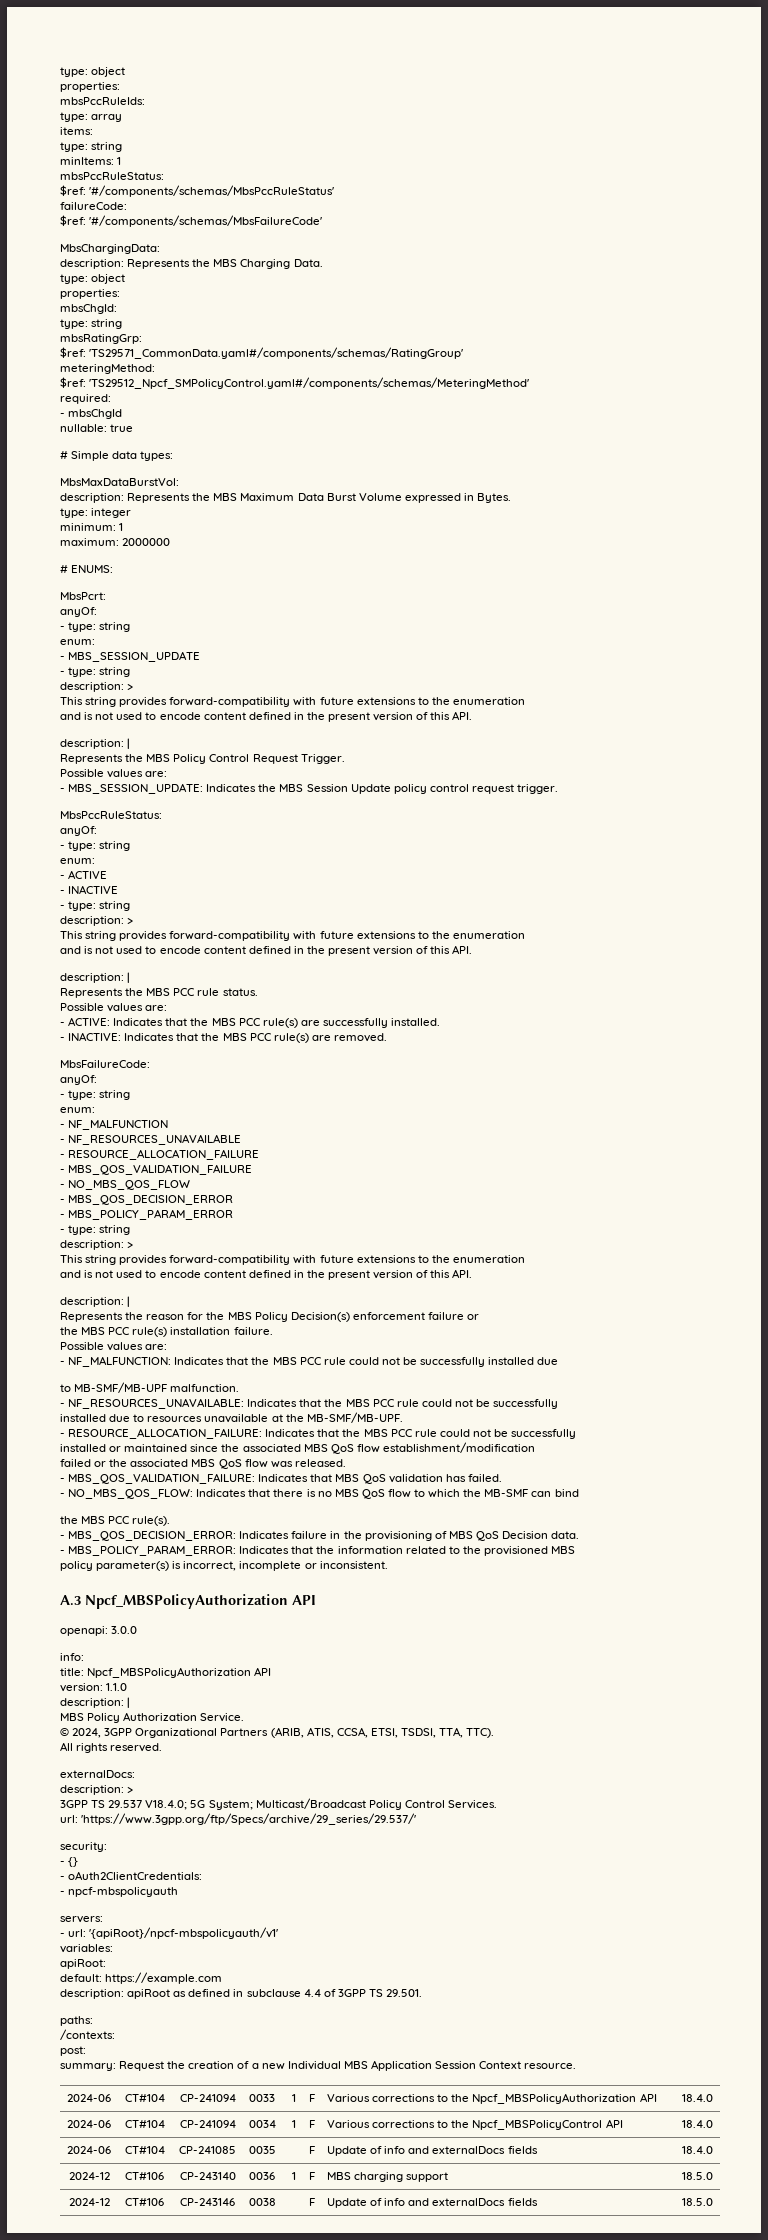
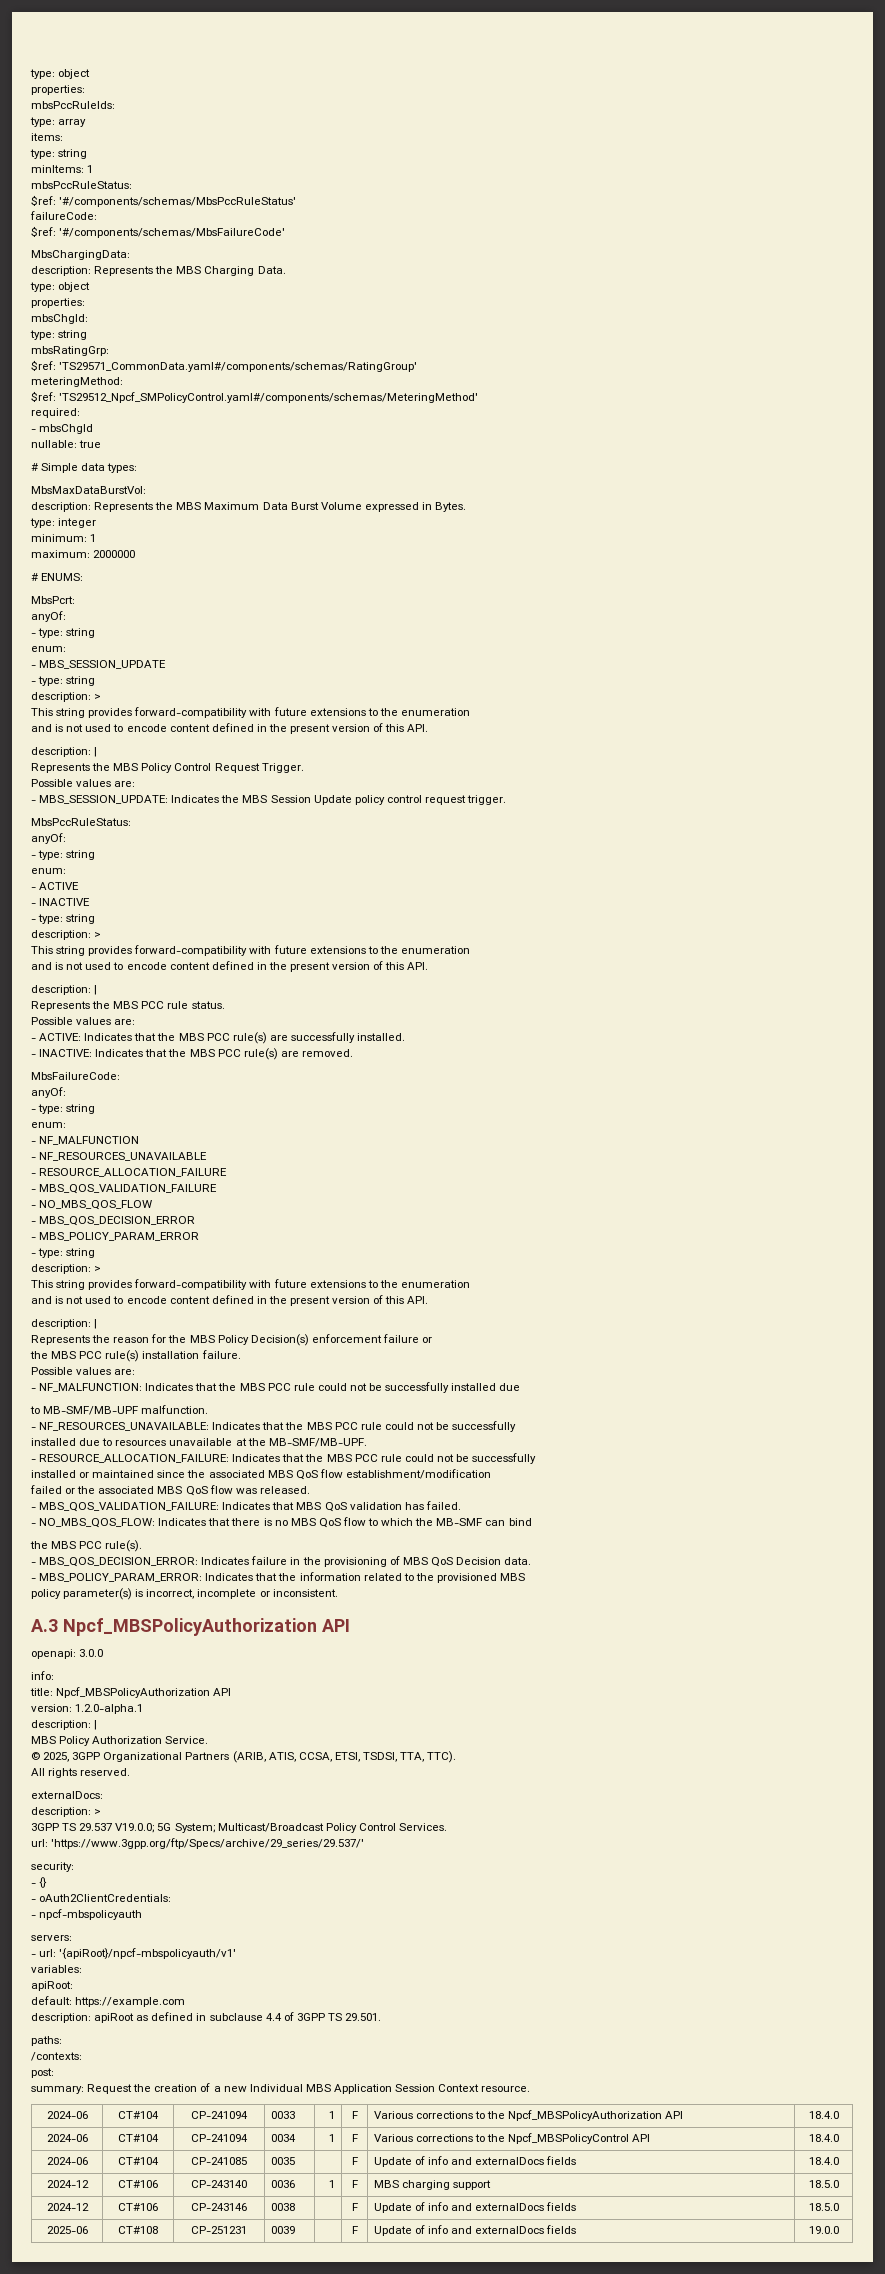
[106,1683,128,1691] 1.1.0 -> [75,1704,144,1714] 1.2.0-alpha.1
[72,1728,102,1738] 2024, -> [43,1752,70,1762] 2025,
[145,1800,188,1810] V18.4.0; -> [115,1823,155,1833] V19.0.0;
(713, 2202) none -> [46,2226,88,2234] [118,2226,158,2234] [191,2226,247,2234] [270,2226,295,2234] [351,2226,358,2234] [373,2225,577,2236] [808,2226,839,2234] // 2025-06 | CT#108 | CP-251231 | 0039 | | F | Update of info and externalDocs fields | 19.0.0

